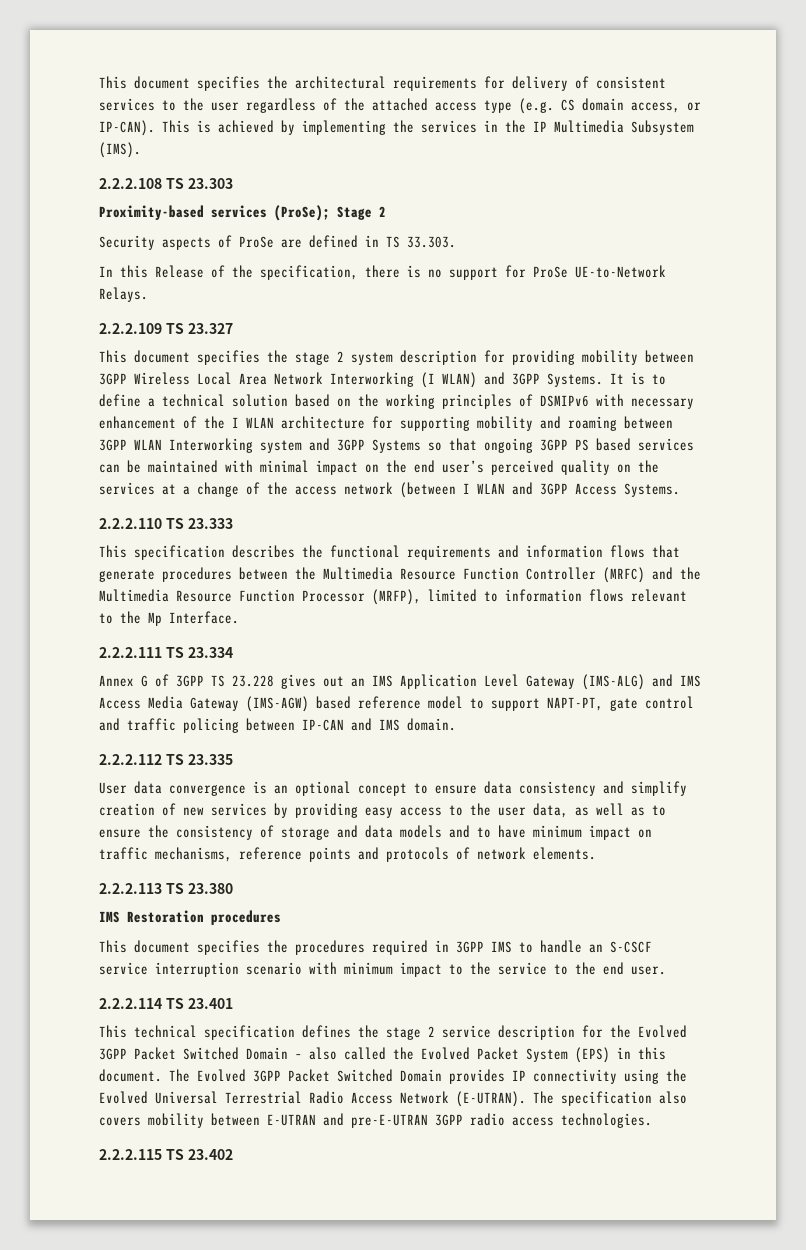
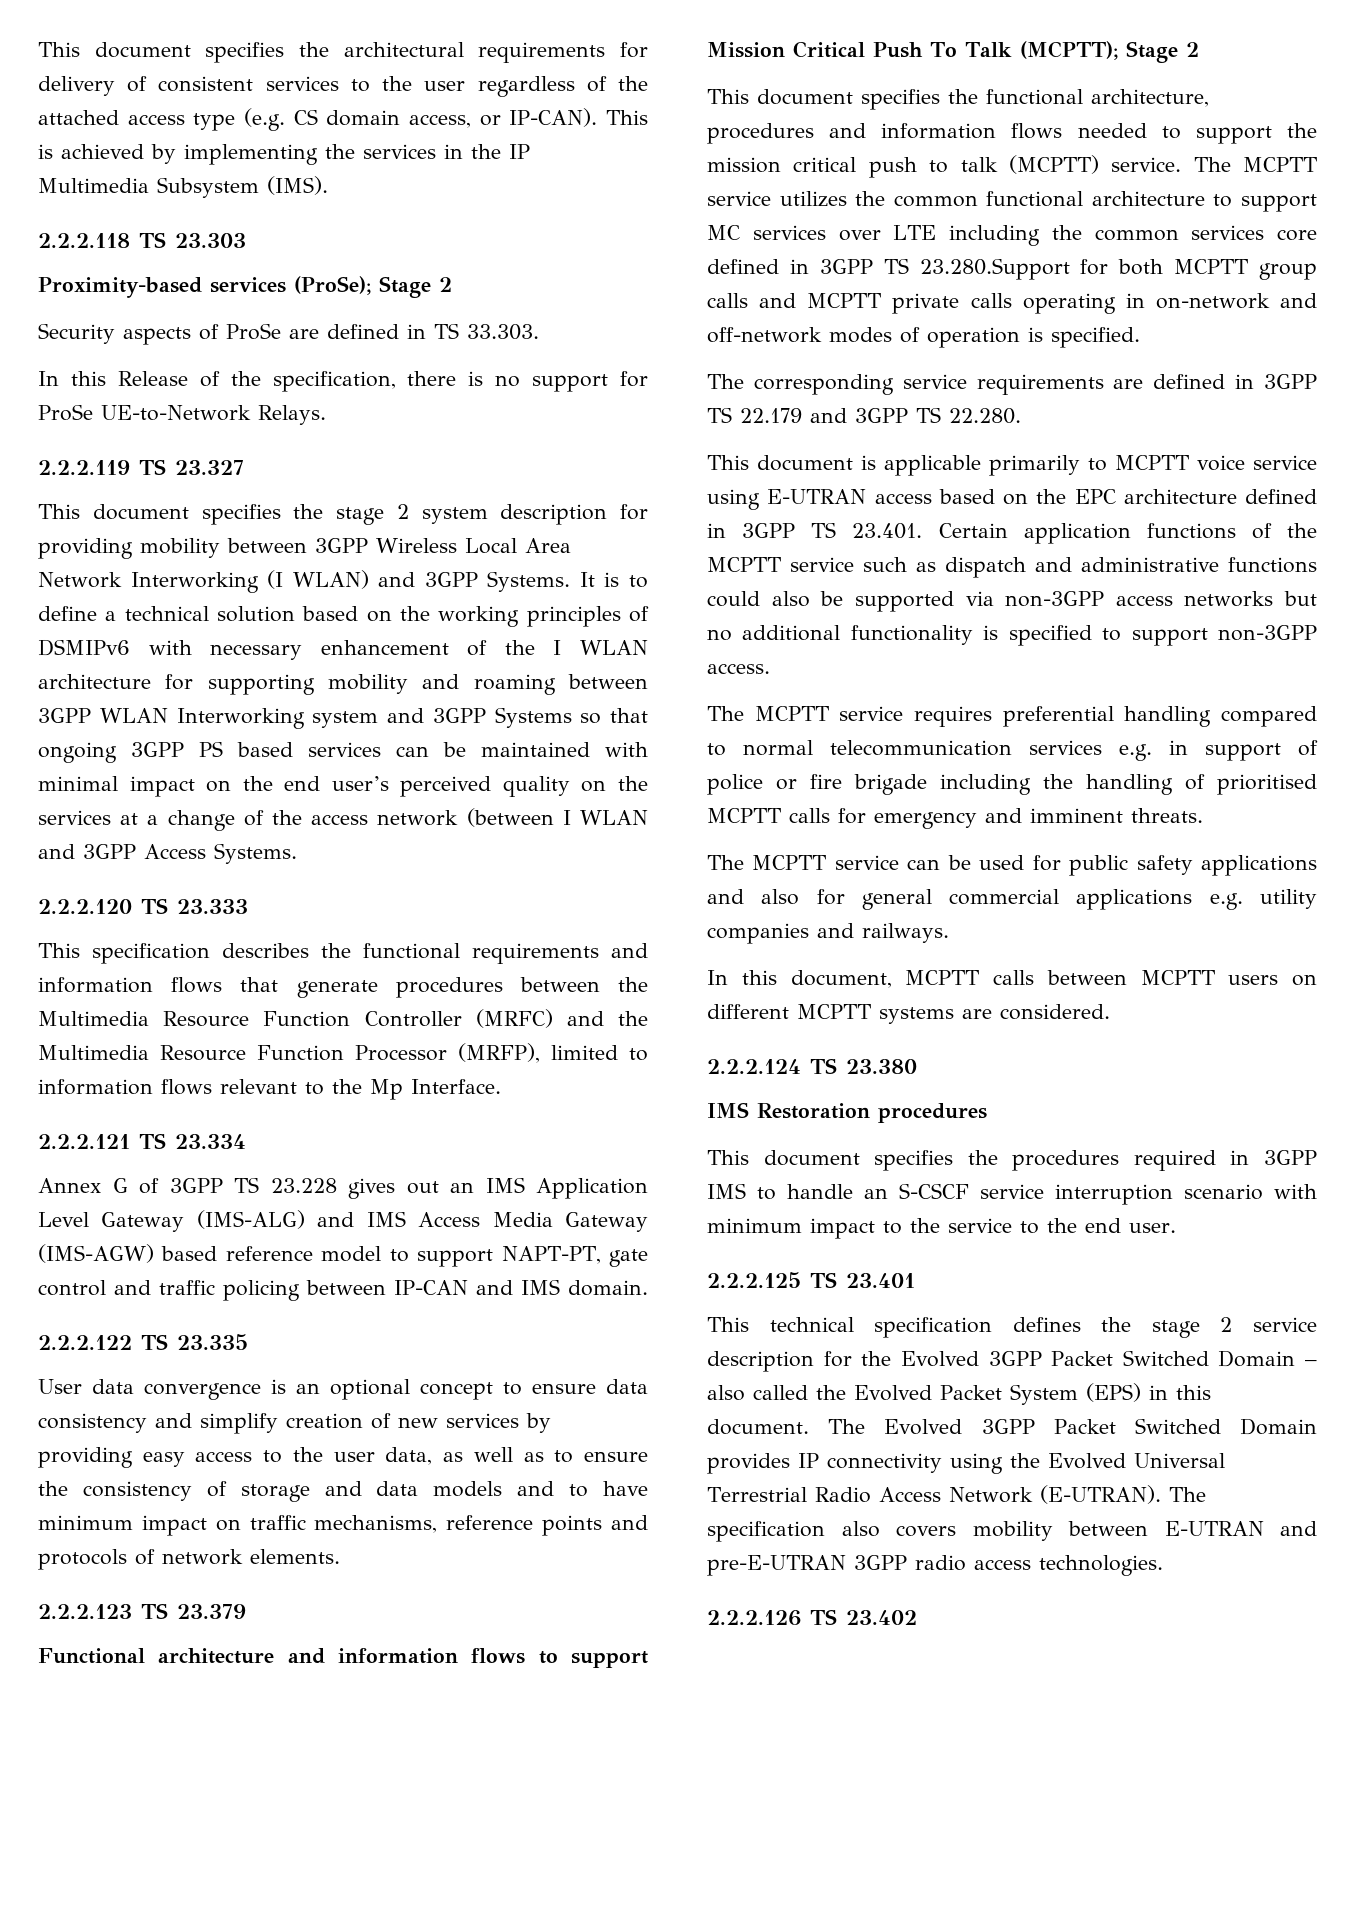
[99,178,162,189] 2.2.2.108 -> [38,233,130,248] 2.2.2.118
[99,323,162,334] 2.2.2.109 -> [38,460,130,475] 2.2.2.119
[99,518,162,529] 2.2.2.110 -> [38,899,132,914] 2.2.2.120
[99,647,162,658] 2.2.2.111 -> [38,1134,130,1149] 2.2.2.121
[99,754,162,765] 2.2.2.112 -> [38,1335,132,1350] 2.2.2.122
[99,883,162,894] 2.2.2.113 -> [38,1603,246,1619] [38,1648,648,1668] [707,41,1199,63] [707,89,1209,110] [707,123,1317,144] [707,155,1317,178] [707,191,1317,212] [707,225,1317,246] [707,258,1317,280] [707,293,1317,314] [707,327,1140,348] [707,374,1317,395] [707,407,1021,424] [707,455,1317,476] [707,489,1317,510] [707,522,1317,544] [707,557,1317,578] [707,591,1317,612] [707,625,1317,646] [707,663,770,674] [707,706,1317,727] [707,740,1318,761] [707,774,1317,795] [707,808,1203,829] [707,855,1317,876] [707,889,1317,910] [707,923,949,944] [707,970,1317,988] [707,1004,1110,1024] [707,1059,801,1074] 2.2.2.123 TS 23.379 // Functional architecture and information flows to support Mission Critical Push To Talk (MCPTT); Stage 2 // This document specifies the functional architecture, procedures and information flows needed to support the mission critical push to talk (MCPTT) service. The MCPTT service utilizes the common functional architecture to support MC services over LTE including the common services core defined in 3GPP TS 23.280.Support for both MCPTT group calls and MCPTT private calls operating in on-network and off-network modes of operation is specified. // The corresponding service requirements are defined in 3GPP TS 22.179 and 3GPP TS 22.280. // This document is applicable primarily to MCPTT voice service using E-UTRAN access based on the EPC architecture defined in 3GPP TS 23.401. Certain application functions of the MCPTT service such as dispatch and administrative functions could also be supported via non-3GPP access networks but no additional functionality is specified to support non-3GPP access. // The MCPTT service requires preferential handling compared to normal telecommunication services e.g. in support of police or fire brigade including the handling of prioritised MCPTT calls for emergency and imminent threats. // The MCPTT service can be used for public safety applications and also for general commercial applications e.g. utility companies and railways. // In this document, MCPTT calls between MCPTT users on different MCPTT systems are considered. // 2.2.2.124
[99,998,162,1009] 2.2.2.114 -> [707,1272,801,1288] 2.2.2.125
[99,1149,162,1160] 2.2.2.115 -> [707,1610,801,1626] 2.2.2.126

